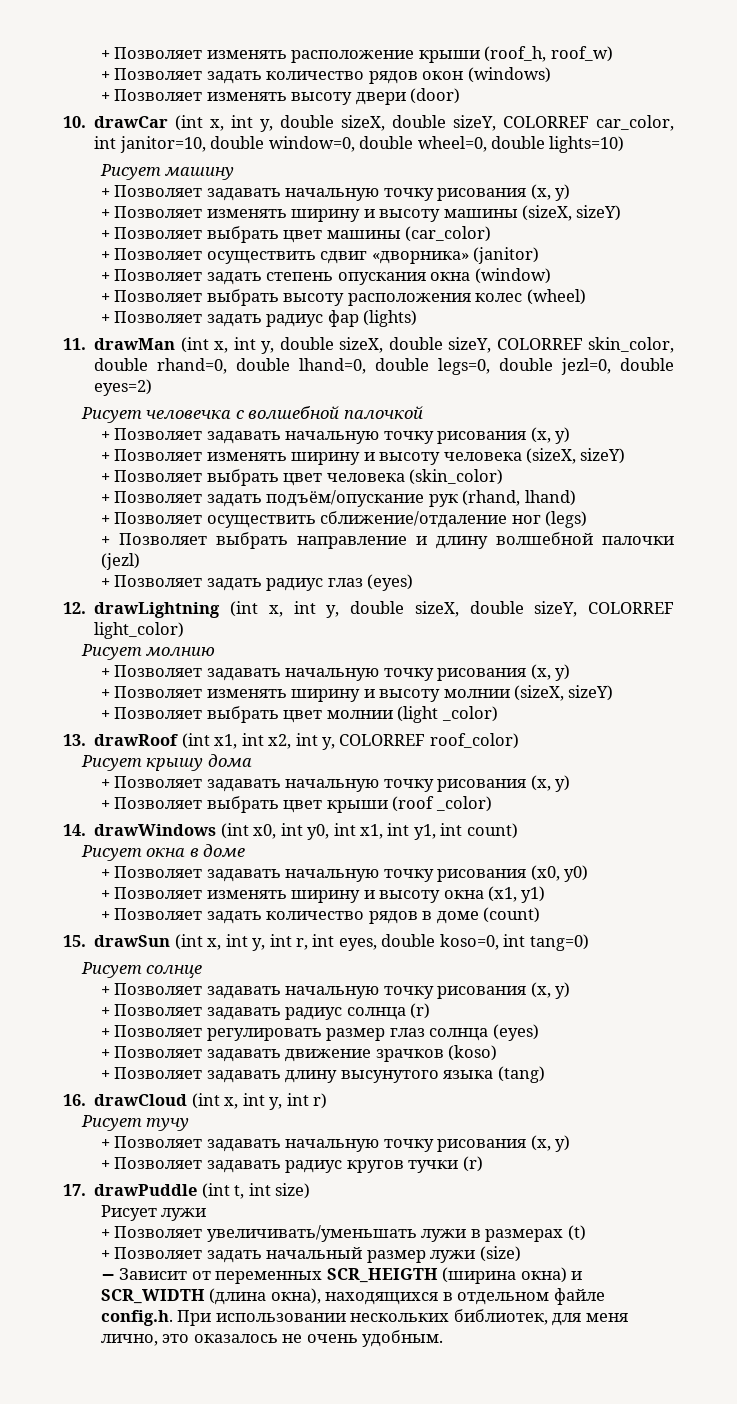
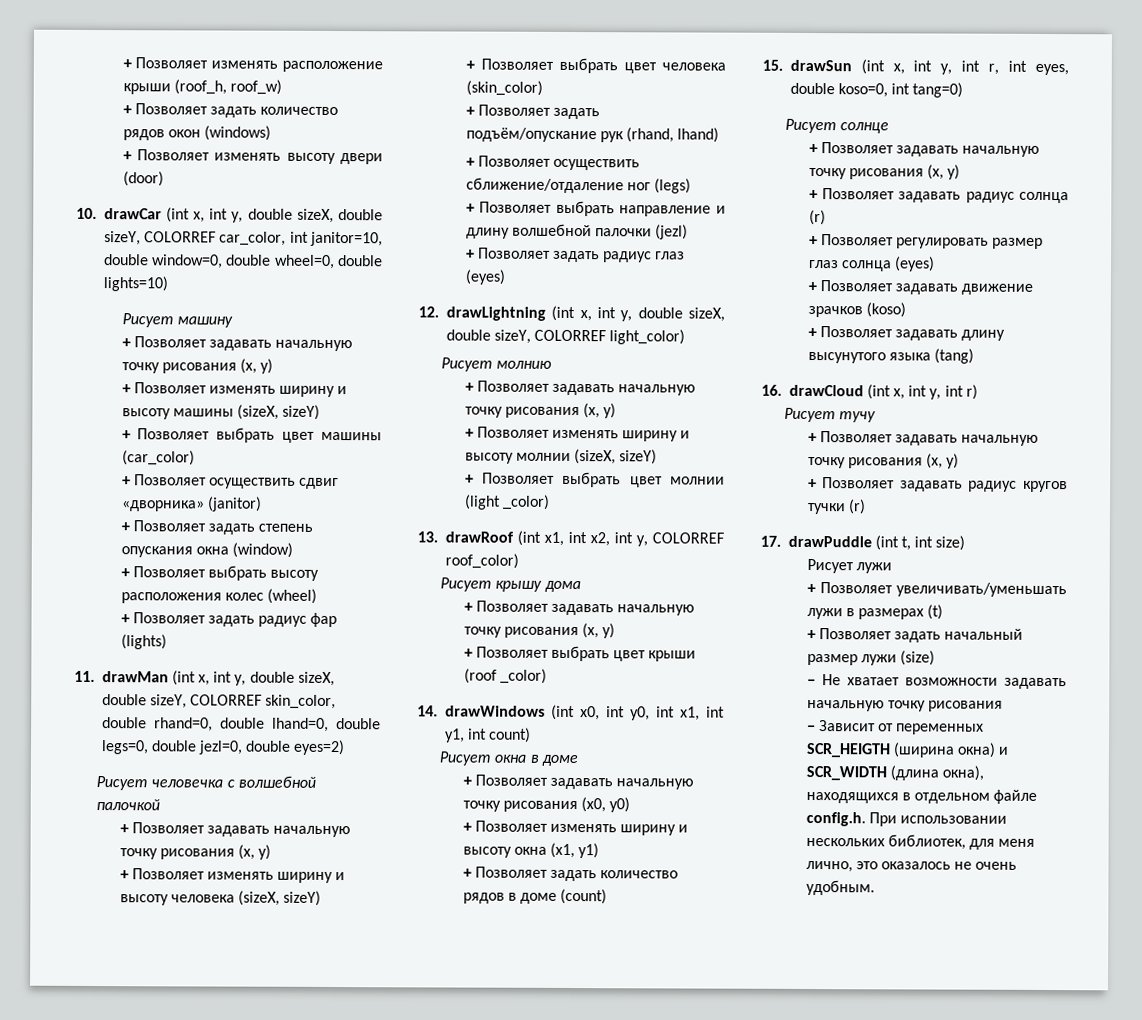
(521, 1254) none -> [806,674,1067,690] [806,699,1003,712] // − Не хватает возможности задавать начальную точку рисования

